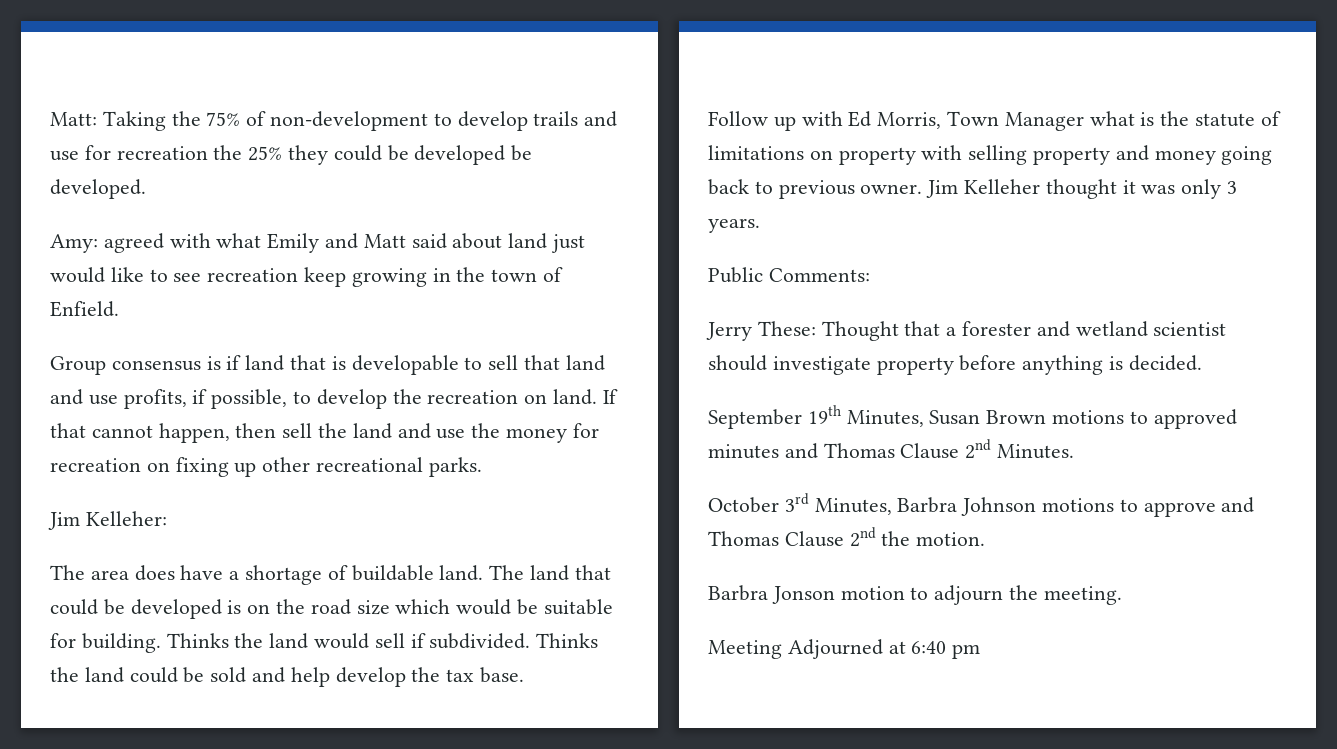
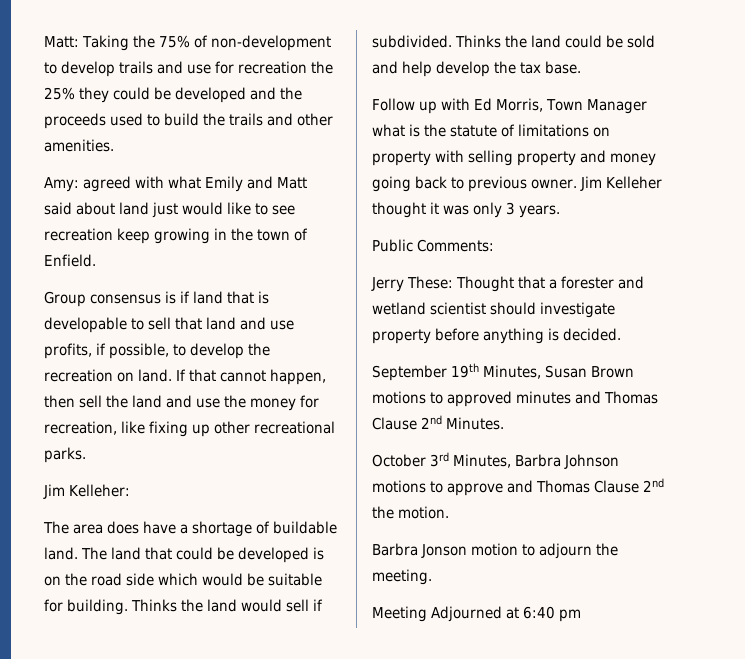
[511,145,533,161] [50,179,146,199] be developed. -> [250,87,303,100] [44,113,334,129] [44,139,114,152] and the proceeds used to build the trails and other amenities.
[50,458,170,472] recreation on -> [44,421,146,435] recreation, like
[356,600,390,615] size -> [126,573,155,586] side

